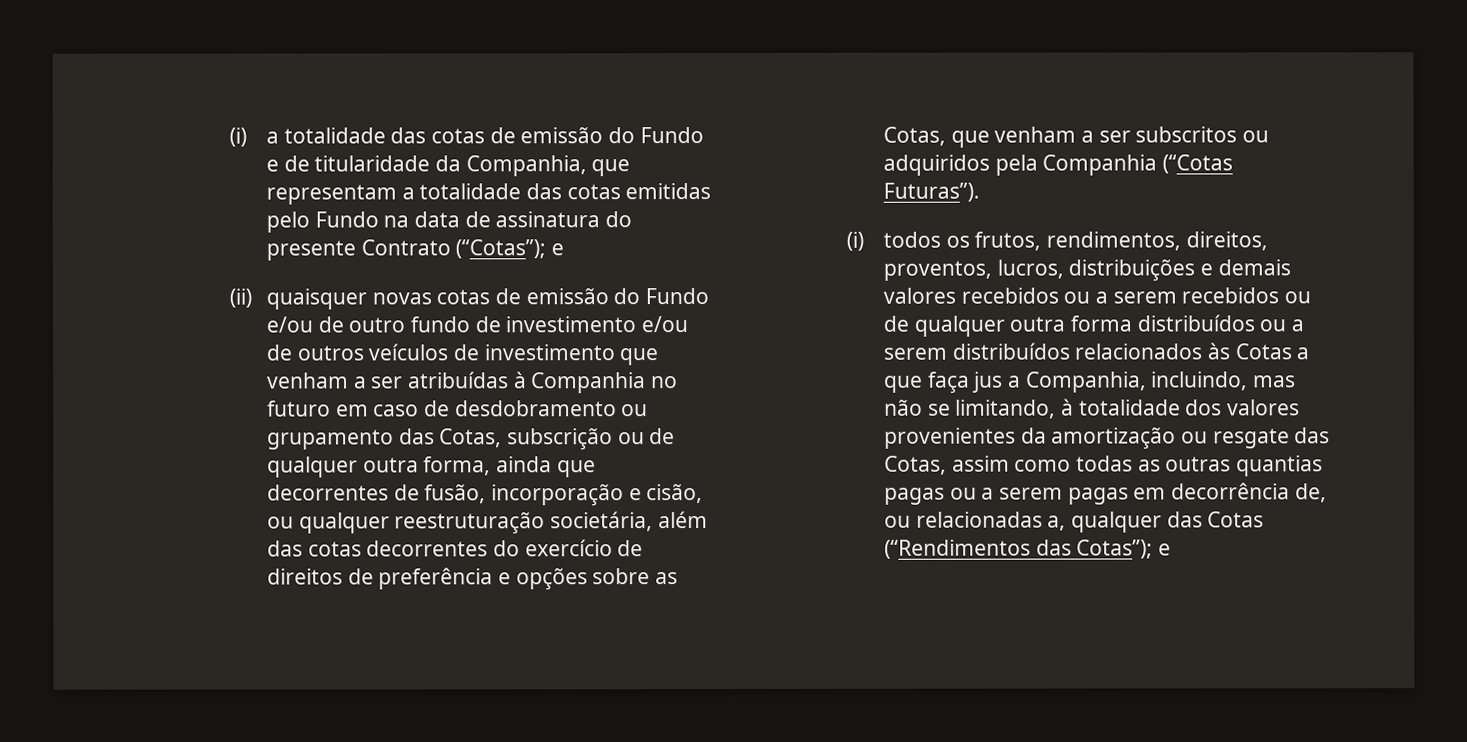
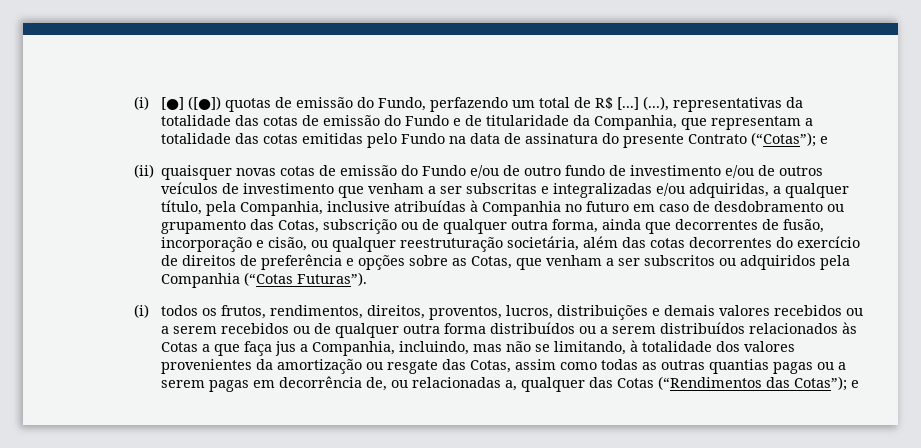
[229,127,279,147] (i) a -> [133,96,804,112] (i) [●] ([●]) quotas de emissão do Fundo, perfazendo um total de R$ [...] (...), representativas da
(404, 382) none -> [466,183,850,198] [161,200,391,216] subscritas e integralizadas e/ou adquiridas, a qualquer título, pela Companhia, inclusive

